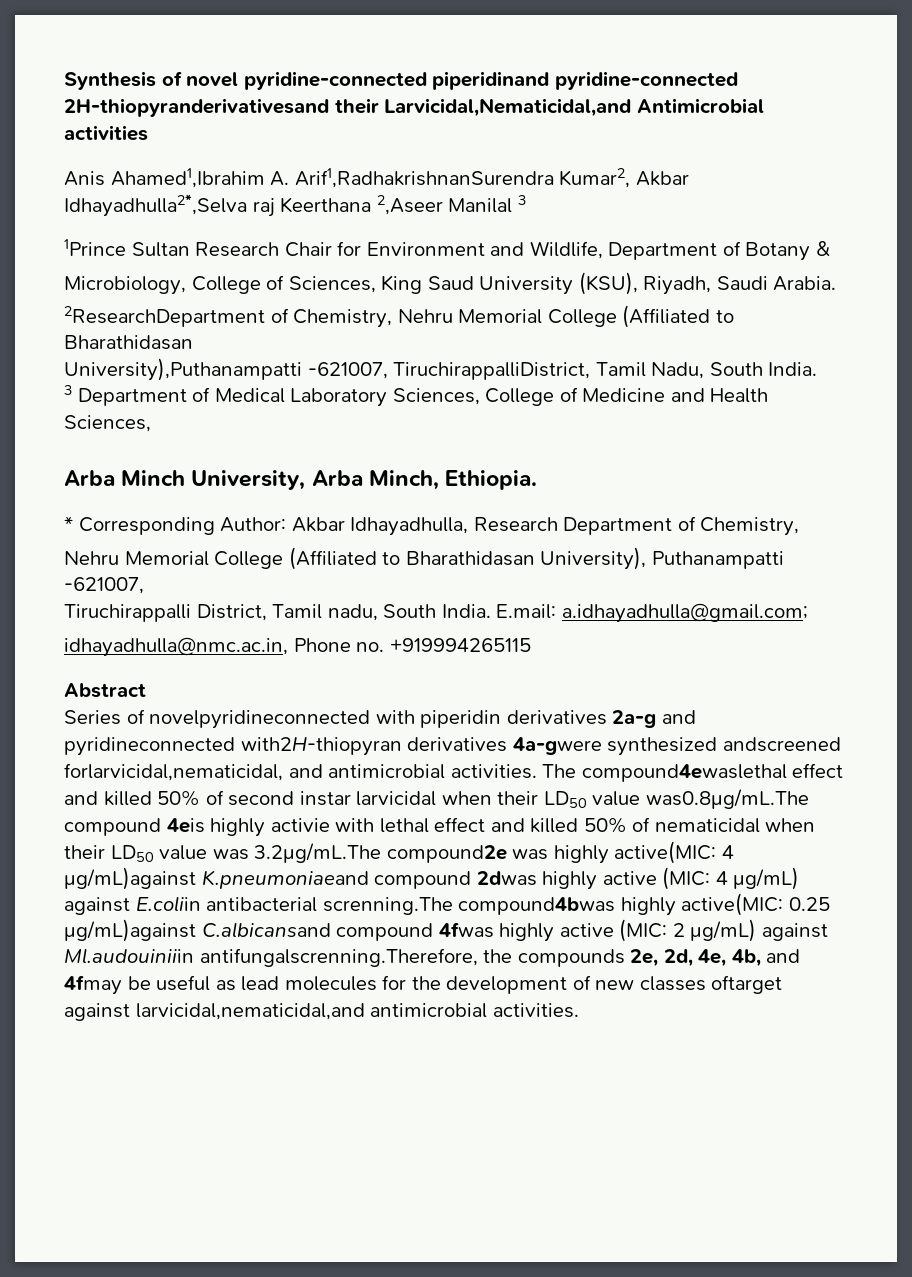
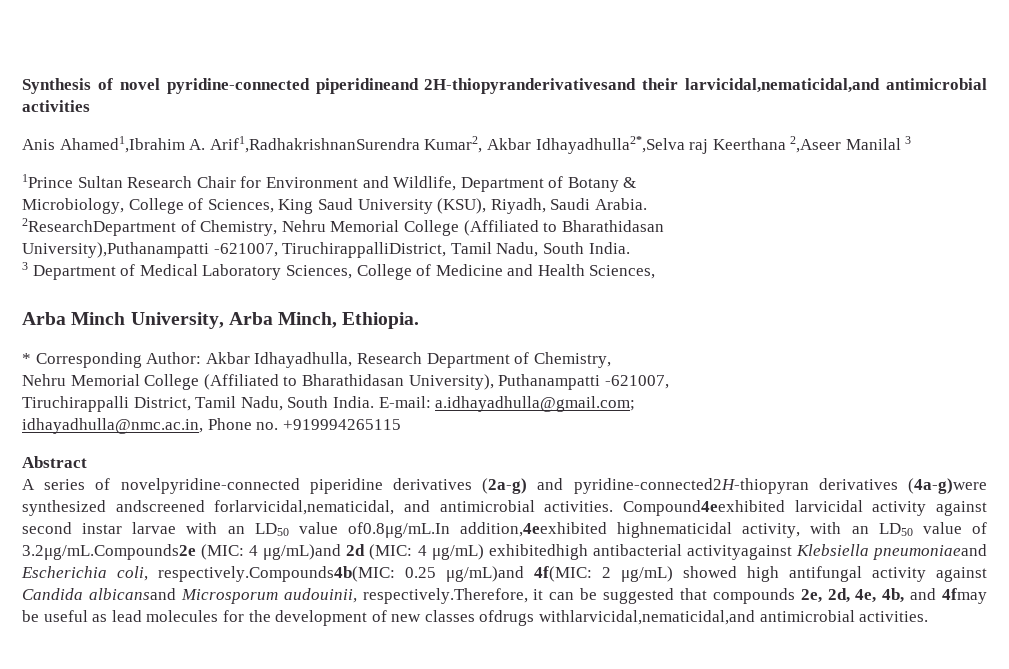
[432,71,738,90] [64,98,764,117] piperidinand pyridine-connected 2H-thiopyranderivativesand their Larvicidal,Nematicidal,and Antimicrobial -> [315,78,987,94] piperidineand 2H-thiopyranderivativesand their larvicidal,nematicidal,and antimicrobial
[327,604,557,621] nadu, South India. E.mail: -> [240,396,431,411] Nadu, South India. E-mail:
[64,709,696,729] [64,737,602,756] Series of novelpyridineconnected with piperidin derivatives 2a-g and pyridineconnected with2H-thiopyran derivatives 4a-gwere -> [22,478,988,494] A series of novelpyridine-connected piperidine derivatives (2a-g) and pyridine-connected2H-thiopyran derivatives (4a-g)were
[542,763,844,782] [64,789,809,809] [64,817,816,837] [64,841,734,864] [64,867,800,890] [64,893,830,916] [64,919,828,942] [64,948,513,967] The compound4ewaslethal effect and killed 50% of second instar larvicidal when their LD50 value was0.8μg/mL.The compound 4eis highly activie with lethal effect and killed 50% of nematicidal when their LD50 value was 3.2μg/mL.The compound2e was highly active(MIC: 4 μg/mL)against K.pneumoniaeand compound 2dwas highly active (MIC: 4 μg/mL) against E.coliin antibacterial screnning.The compound4bwas highly active(MIC: 0.25 μg/mL)against C.albicansand compound 4fwas highly active (MIC: 2 μg/mL) against Ml.audouiniiin antifungalscrenning.Therefore, the -> [623,500,987,516] [22,522,987,538] [22,544,987,560] [21,566,987,582] [22,588,707,604] Compound4eexhibited larvicidal activity against second instar larvae with an LD50 value of0.8μg/mL.In addition,4eexhibited highnematicidal activity, with an LD50 value of 3.2μg/mL.Compounds2e (MIC: 4 μg/mL)and 2d (MIC: 4 μg/mL) exhibitedhigh antibacterial activityagainst Klebsiella pneumoniaeand Escherichia coli, respectively.Compounds4b(MIC: 0.25 μg/mL)and 4f(MIC: 2 μg/mL) showed high antifungal activity against Candida albicansand Microsporum audouinii, respectively.Therefore, it can be suggested that
[711,975,783,994] [64,1003,365,1021] oftarget against larvicidal,nematicidal,and -> [479,610,756,626] ofdrugs withlarvicidal,nematicidal,and

